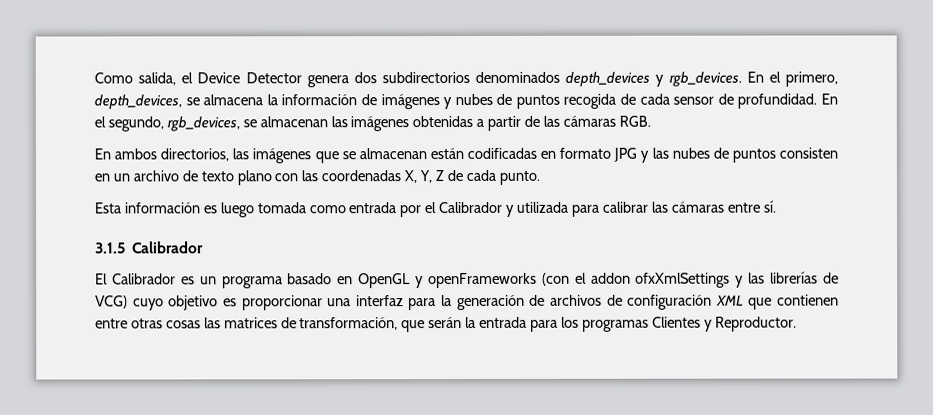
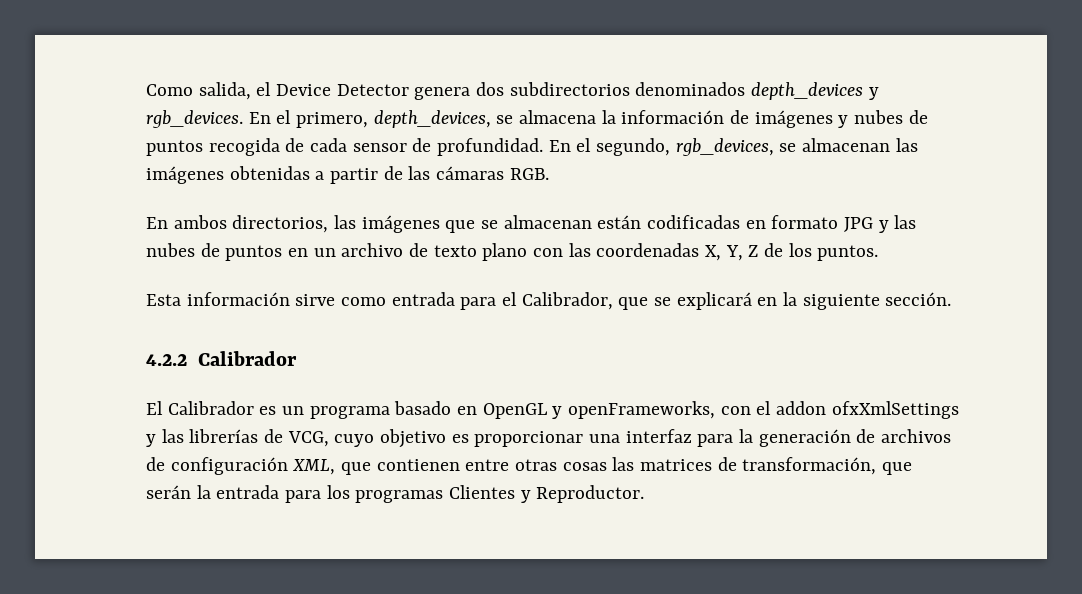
[778,147,838,159] consisten -> (283, 253) none
[465,169,540,185] cada punto. -> [788,243,879,261] los puntos.
[202,200,777,218] [95,242,126,254] es luego tomada como entrada por el Calibrador y utilizada para calibrar las cámaras entre sí. // 3.1.5 -> [295,292,952,310] [146,354,187,366] sirve como entrada para el Calibrador, que se explicará en la siguiente sección. // 4.2.2
[427,272,570,289] openFrameworks (con -> [568,401,751,419] openFrameworks, con
[95,295,128,309] VCG) -> [287,431,329,447] VCG,
[715,294,744,306] XML -> [292,459,336,475] XML,

